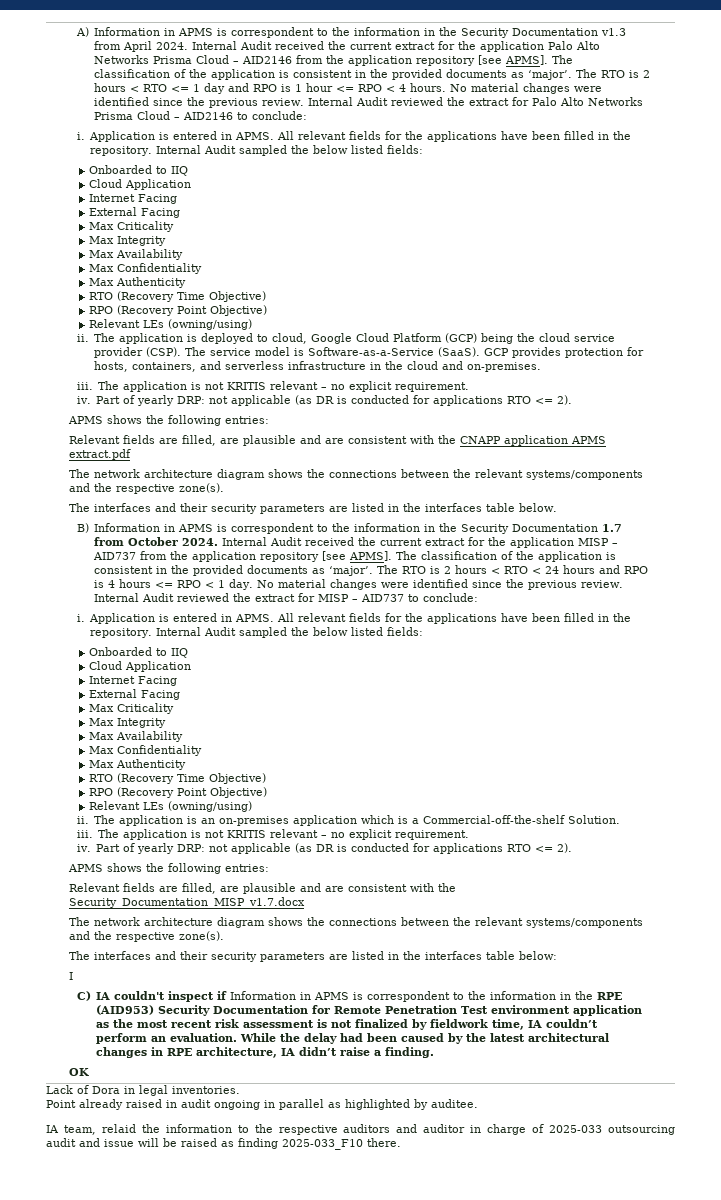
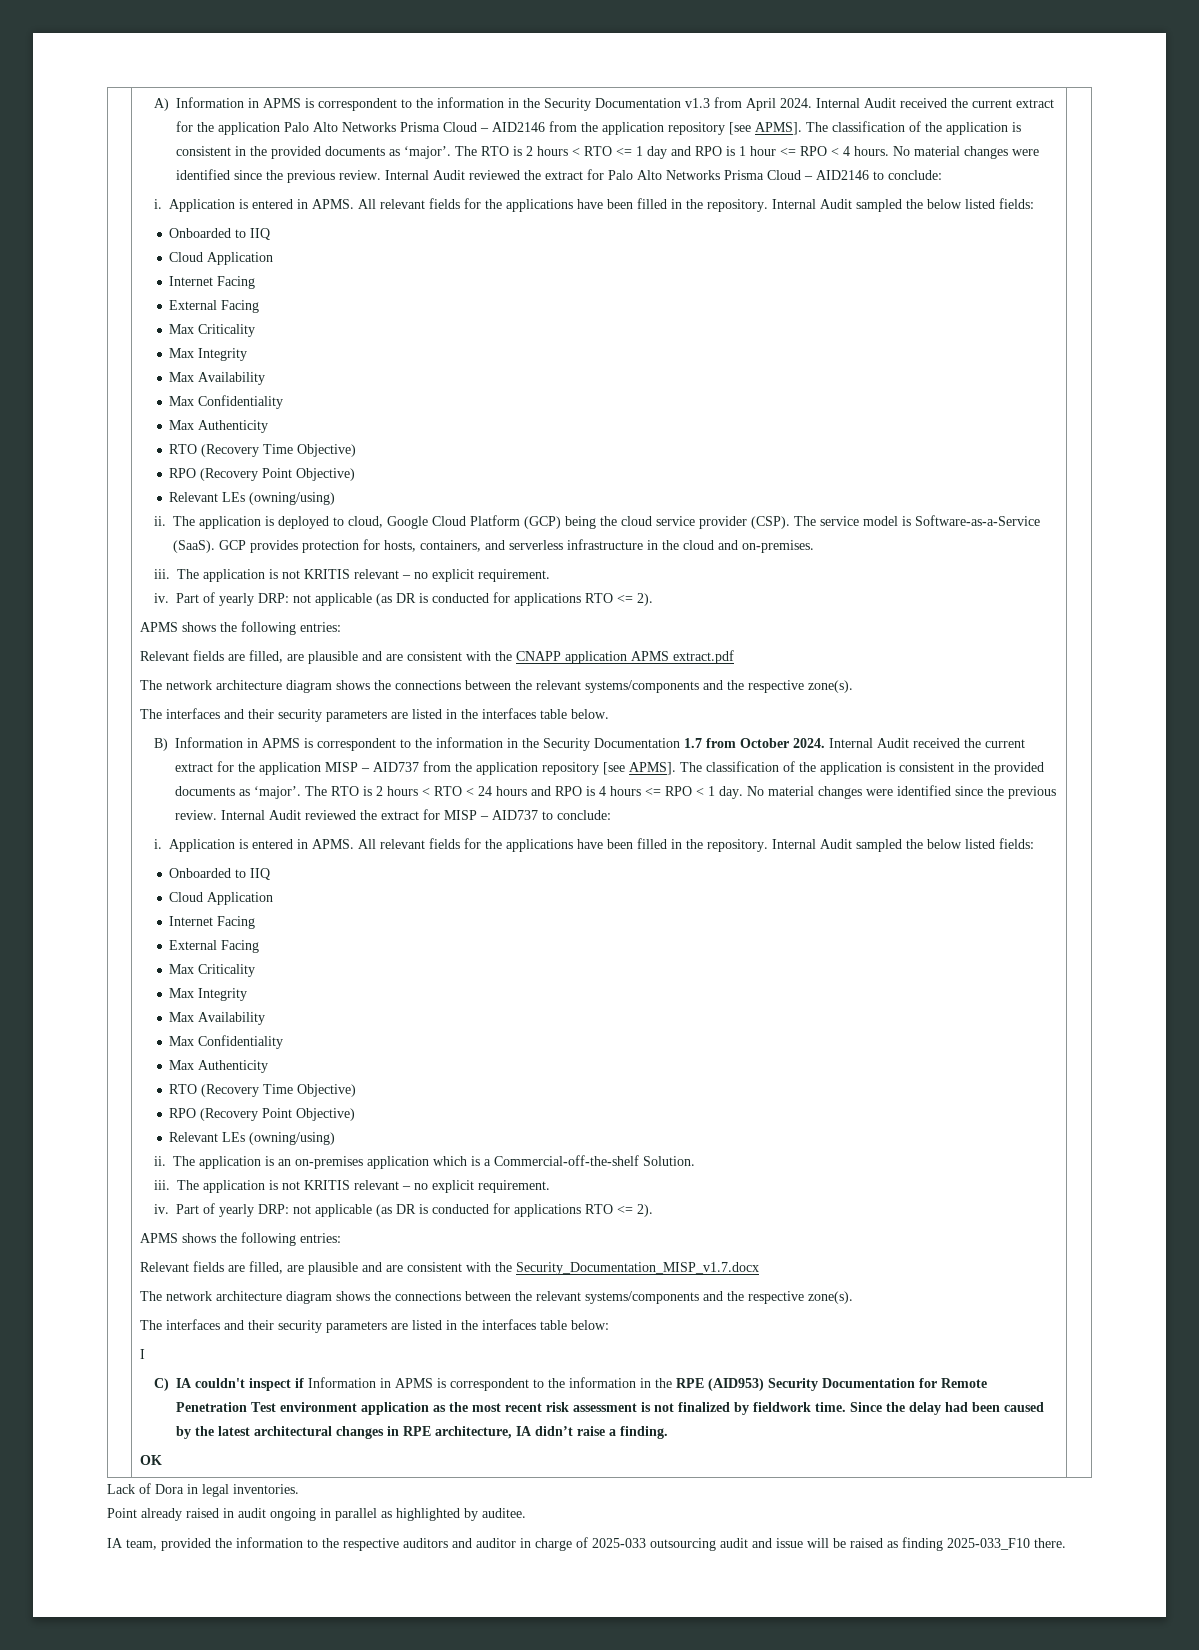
[492,1019,599,1030] [96,1033,277,1044] time, IA couldn’t perform an evaluation. While -> [814,1402,882,1412] time. Since
[101,1124,136,1133] relaid -> [161,1538,211,1551] provided

